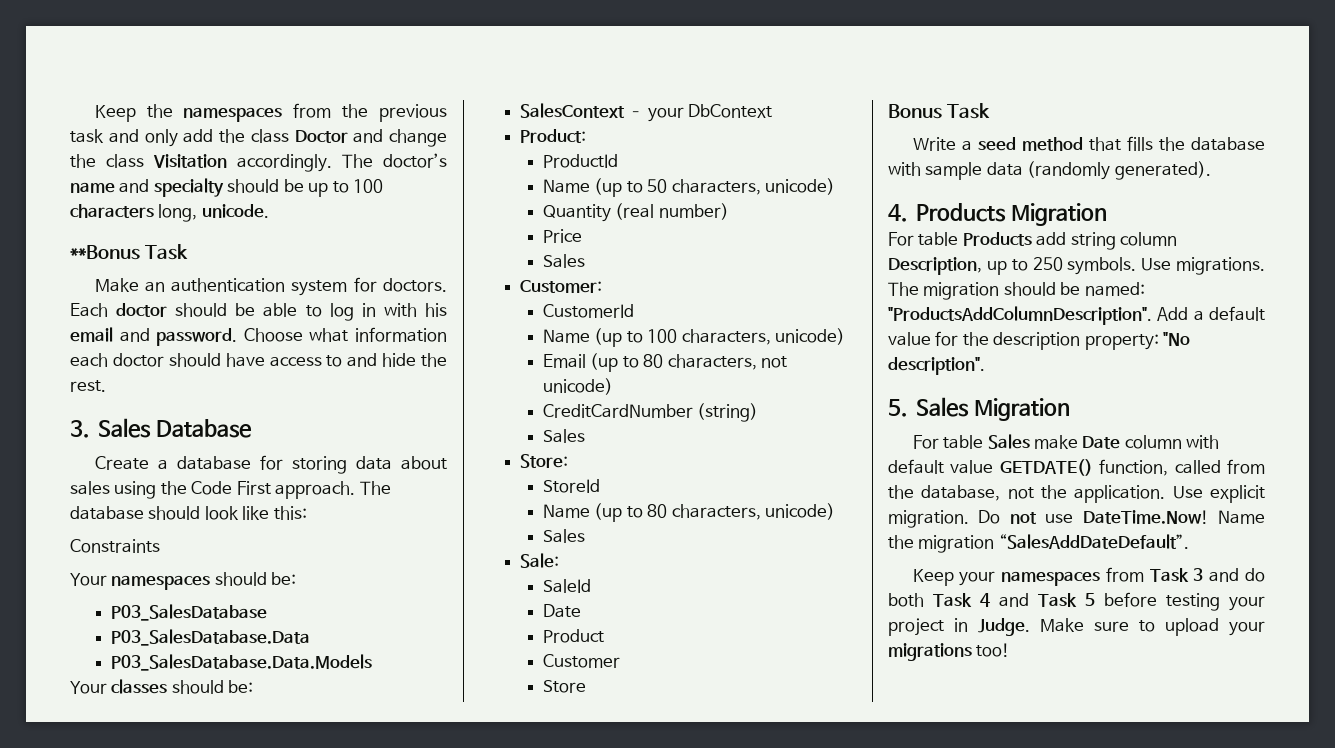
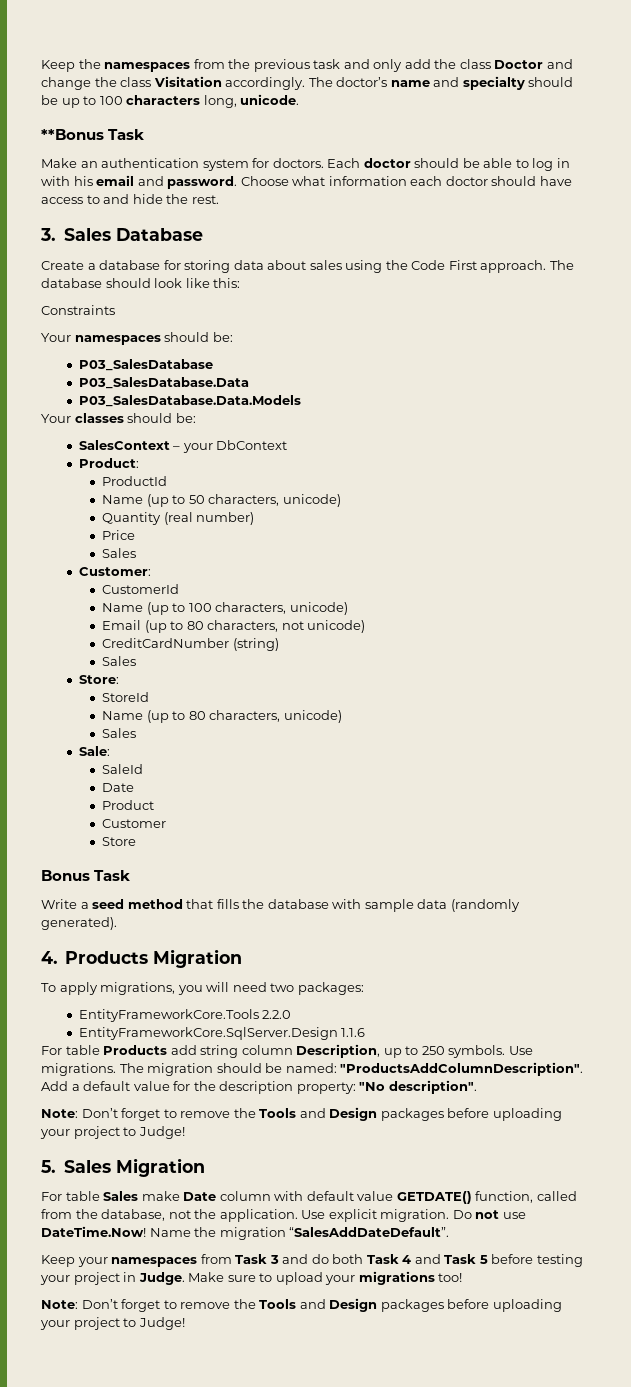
(1108, 214) none -> [41,982,364,995] [78,1009,292,1022] [78,1027,366,1040] // To apply migrations, you will need two packages: // EntityFrameworkCore.Tools 2.2.0 // EntityFrameworkCore.SqlServer.Design 1.1.6
(985, 366) none -> [41,1107,562,1121] [40,1126,185,1139] // Note: Don’t forget to remove the Tools and Design packages before uploading your project to Judge!
(1011, 650) none -> [41,1298,562,1312] [40,1317,185,1330] // Note: Don’t forget to remove the Tools and Design packages before uploading your project to Judge!

